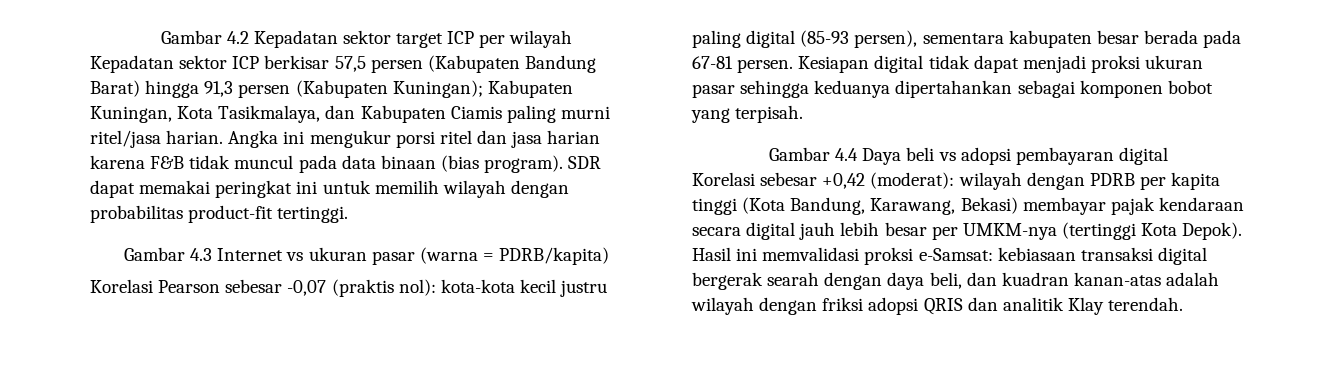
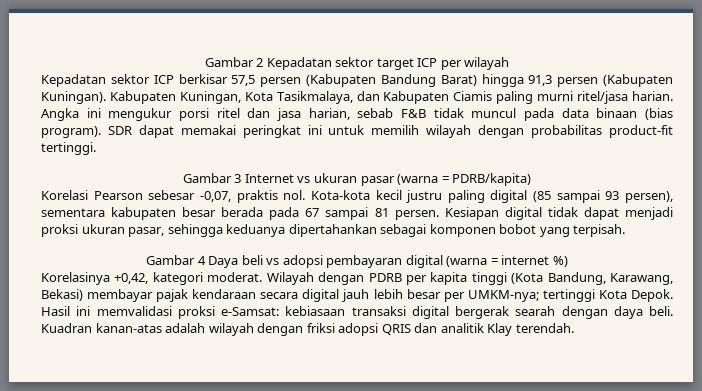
[160,30,249,44] Gambar 4.2 -> [204,57,264,67] Gambar 2
[392,80,483,98] Kuningan); -> [41,91,106,104] Kuningan).
[547,130,601,144] [90,155,145,169] harian karena -> [308,108,394,120] harian, sebab
[190,248,213,261] 4.3 -> [234,174,242,183] 3
[287,279,515,297] -0,07 (praktis nol): kota-kota -> [199,190,370,203] -0,07, praktis nol. Kota-kota
[800,30,850,47] (85-93 -> [533,190,620,203] (85 sampai 93
[692,56,733,69] 67-81 -> [305,207,389,220] 67 sampai 81
[692,84,735,98] pasar -> [128,227,165,237] pasar,
[835,148,859,161] 4.4 -> [197,256,206,265] 4
[692,172,1022,190] // Korelasi sebesar +0,42 (moderat): wilayah -> [446,255,568,267] [41,272,314,285] (warna = internet %) // Korelasinya +0,42, kategori moderat. Wilayah
[962,222,1243,240] UMKM-nya (tertinggi Kota Depok). -> [467,289,674,302] UMKM-nya; tertinggi Kota Depok.
[929,272,1069,289] beli, dan kuadran -> [649,306,673,316] [41,323,92,333] beli. Kuadran

